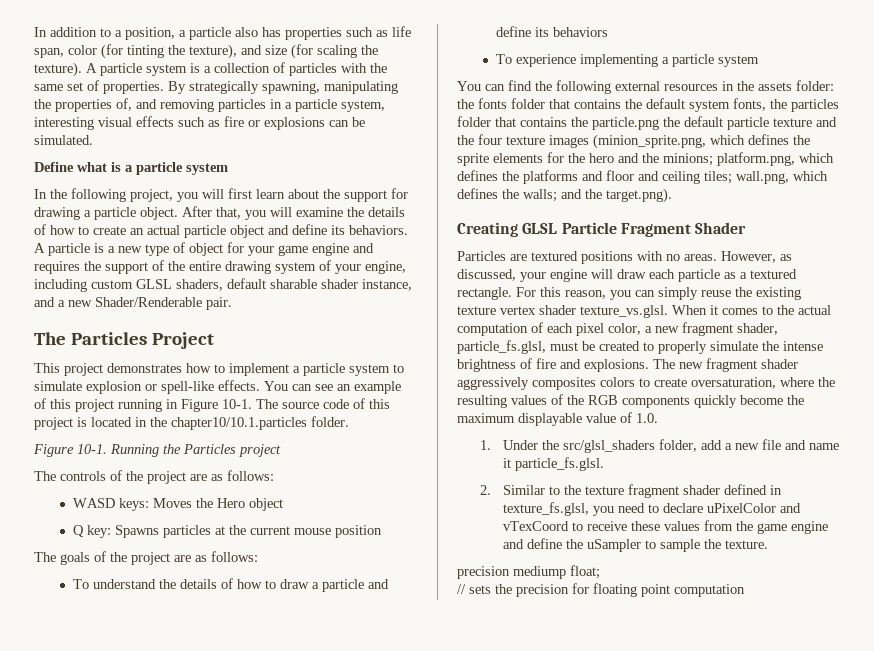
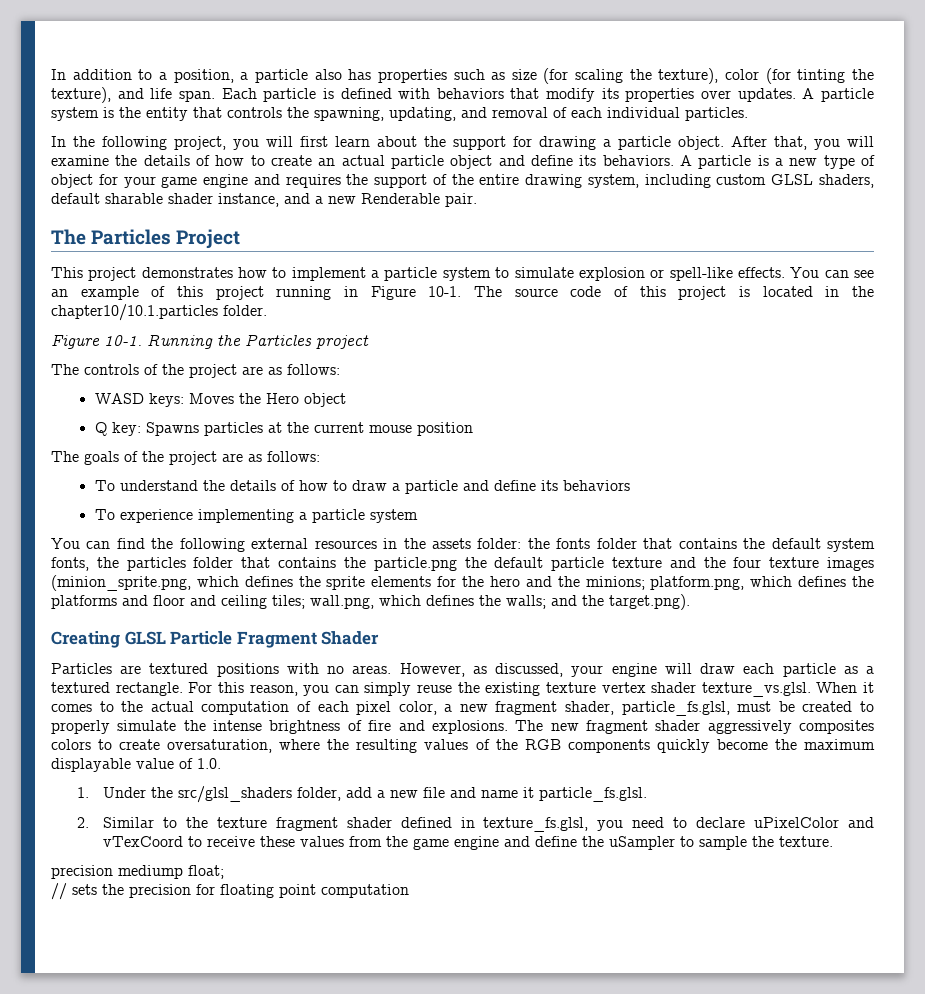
[392,26,411,37] [34,48,64,58] life span, -> [511,68,719,84] size (for scaling the texture),
[265,44,378,59] [34,62,387,77] [34,80,398,94] [34,98,385,112] [34,116,365,130] [34,135,93,145] [34,162,228,175] size (for scaling the texture). A particle system is a collection of particles with the same set of properties. By strategically spawning, manipulating the properties of, and removing particles in a particle system, interesting visual effects such as fire or explosions can be simulated. // Define what is a particle system -> [150,88,874,102] [51,107,748,121] life span. Each particle is defined with behaviors that modify its properties over updates. A particle system is the entity that controls the spawning, updating, and removal of each individual particles.
[275,260,406,274] system of your engine, -> [587,174,639,188] system,
[95,297,202,307] Shader/Renderable -> [361,193,440,204] Renderable

